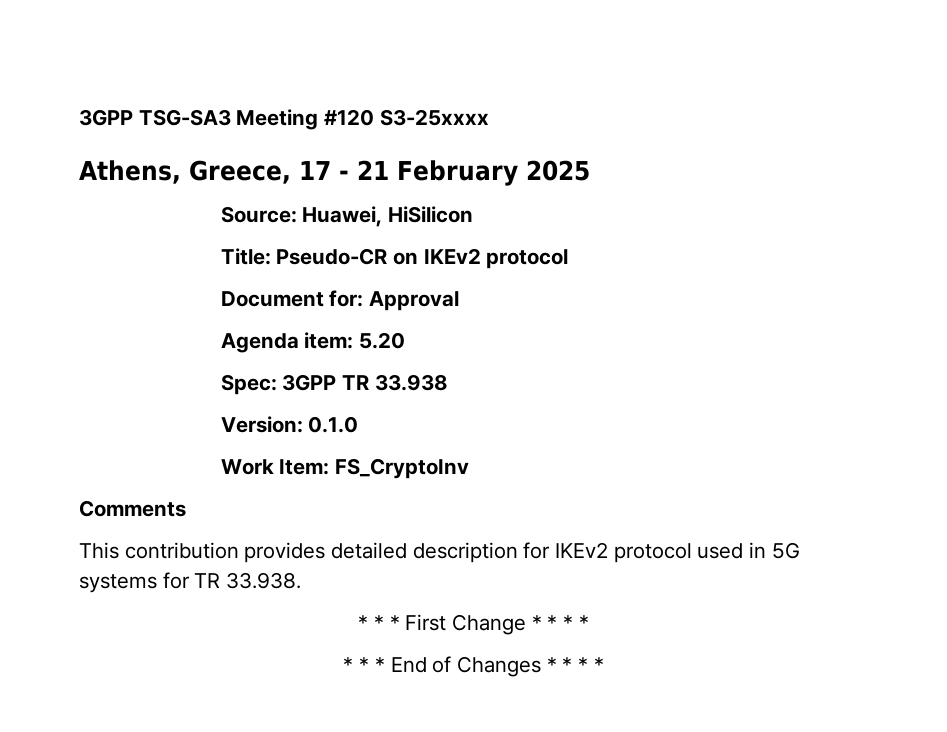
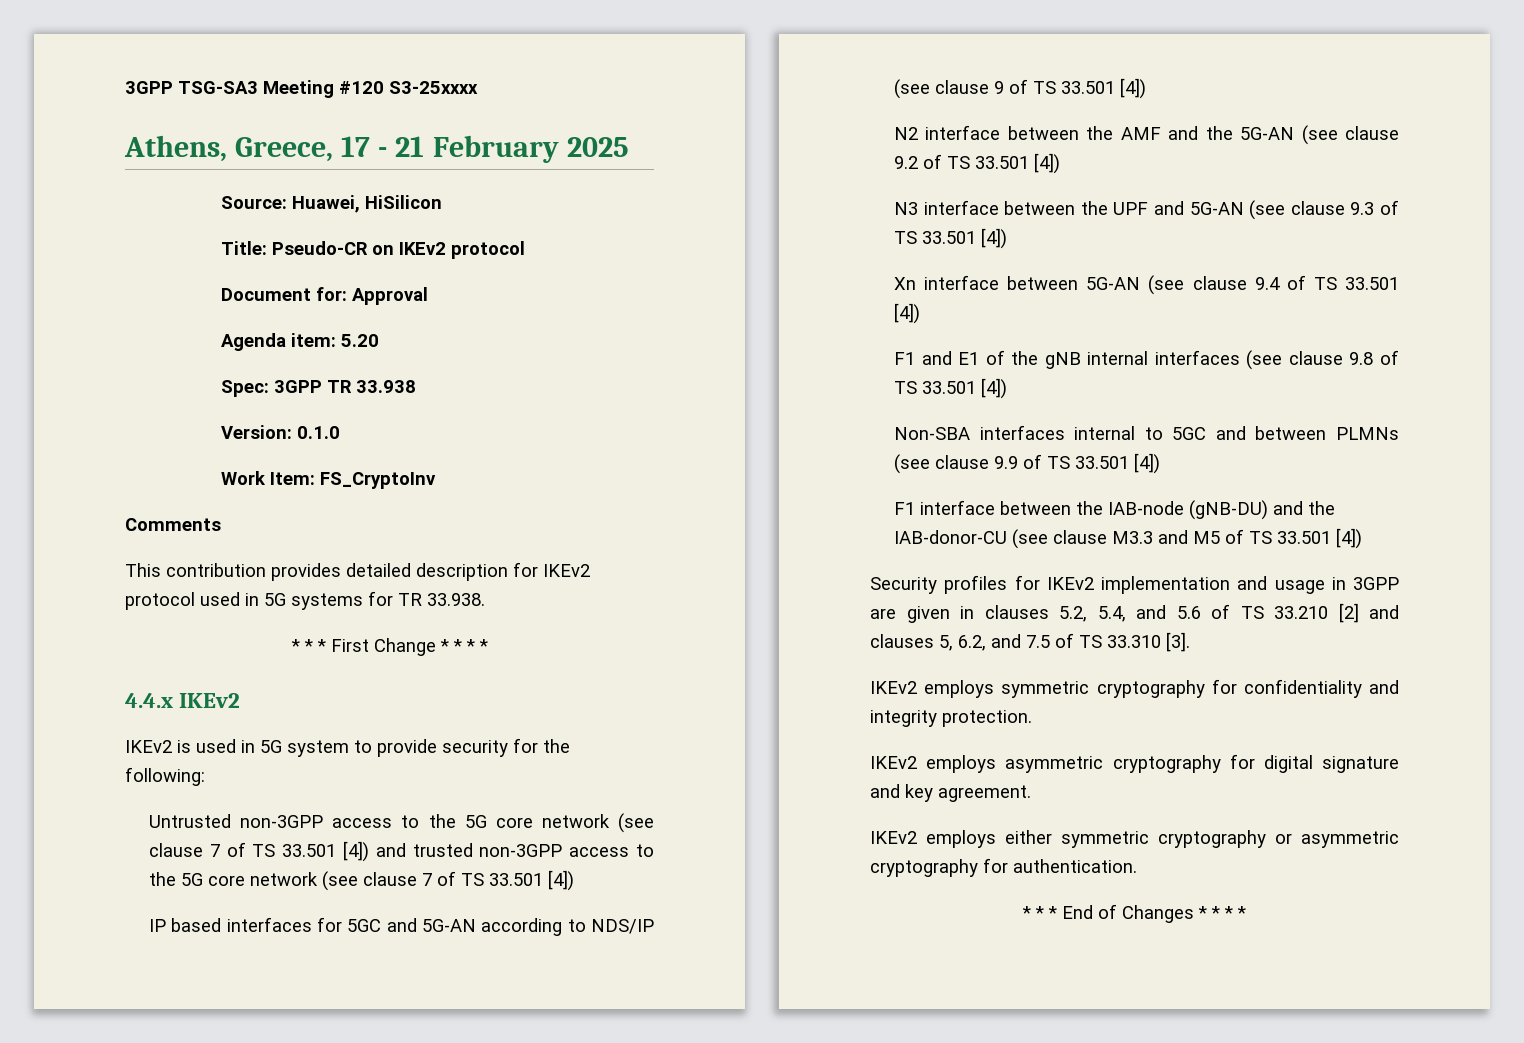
(589, 622) none -> [125,693,241,708] [125,738,570,757] [125,767,205,786] [149,813,654,833] [149,841,654,862] [149,870,575,891] [149,917,654,936] [894,78,1147,99] [894,125,1399,145] [894,153,1061,174] [894,200,1399,220] [894,228,1008,249] [894,275,1399,295] [894,303,921,324] [894,350,1399,370] [894,378,1008,399] [894,425,1399,440] [894,453,1161,474] [894,500,1336,520] [894,528,1363,549] [870,575,1399,594] [870,603,1399,623] [870,632,1190,652] [870,679,1399,698] [870,710,1032,727] [870,754,1399,773] [870,784,1031,802] [870,830,1399,848] [870,858,1137,877] // 4.4.x IKEv2 // IKEv2 is used in 5G system to provide security for the following: // Untrusted non-3GPP access to the 5G core network (see clause 7 of TS 33.501 [4]) and trusted non-3GPP access to the 5G core network (see clause 7 of TS 33.501 [4]) // IP based interfaces for 5GC and 5G-AN according to NDS/IP (see clause 9 of TS 33.501 [4]) // N2 interface between the AMF and the 5G-AN (see clause 9.2 of TS 33.501 [4]) // N3 interface between the UPF and 5G-AN (see clause 9.3 of TS 33.501 [4]) // Xn interface between 5G-AN (see clause 9.4 of TS 33.501 [4]) // F1 and E1 of the gNB internal interfaces (see clause 9.8 of TS 33.501 [4]) // Non-SBA interfaces internal to 5GC and between PLMNs (see clause 9.9 of TS 33.501 [4]) // F1 interface between the IAB-node (gNB-DU) and the IAB-donor-CU (see clause M3.3 and M5 of TS 33.501 [4]) // Security profiles for IKEv2 implementation and usage in 3GPP are given in clauses 5.2, 5.4, and 5.6 of TS 33.210 [2] and clauses 5, 6.2, and 7.5 of TS 33.310 [3]. // IKEv2 employs symmetric cryptography for confidentiality and integrity protection. // IKEv2 employs asymmetric cryptography for digital signature and key agreement. // IKEv2 employs either symmetric cryptography or asymmetric cryptography for authentication.

